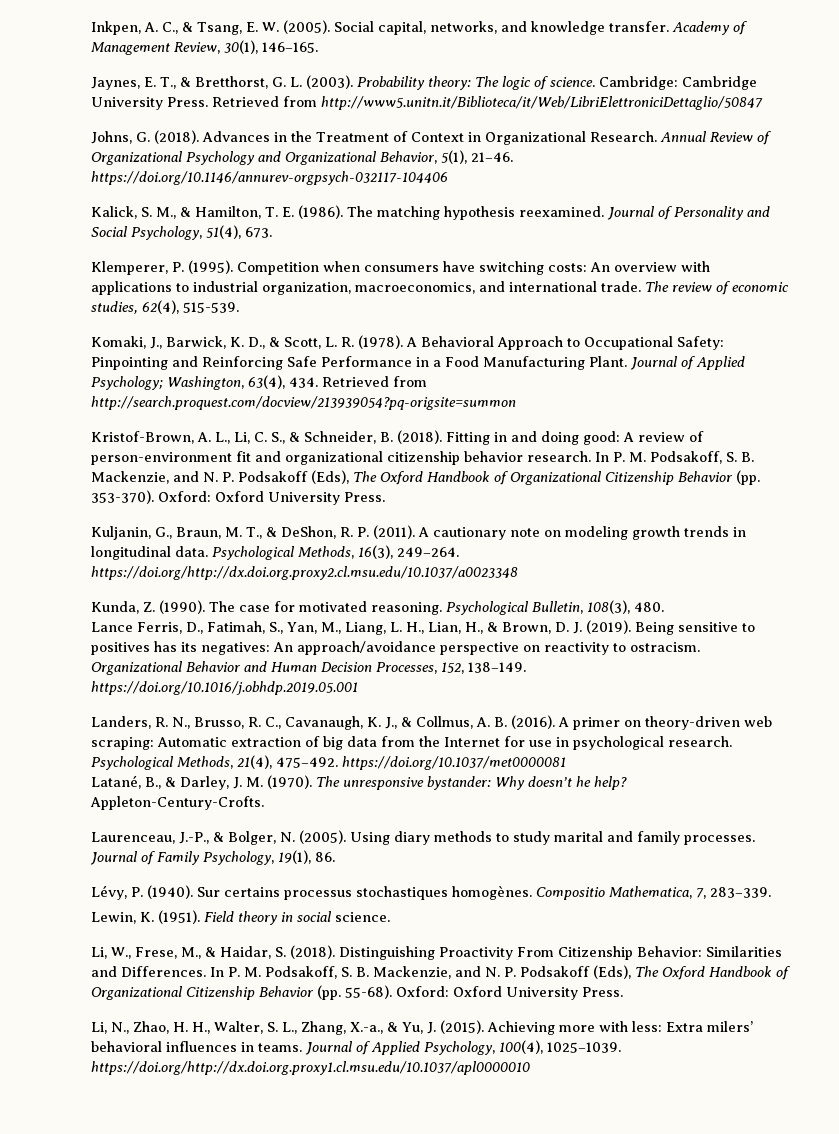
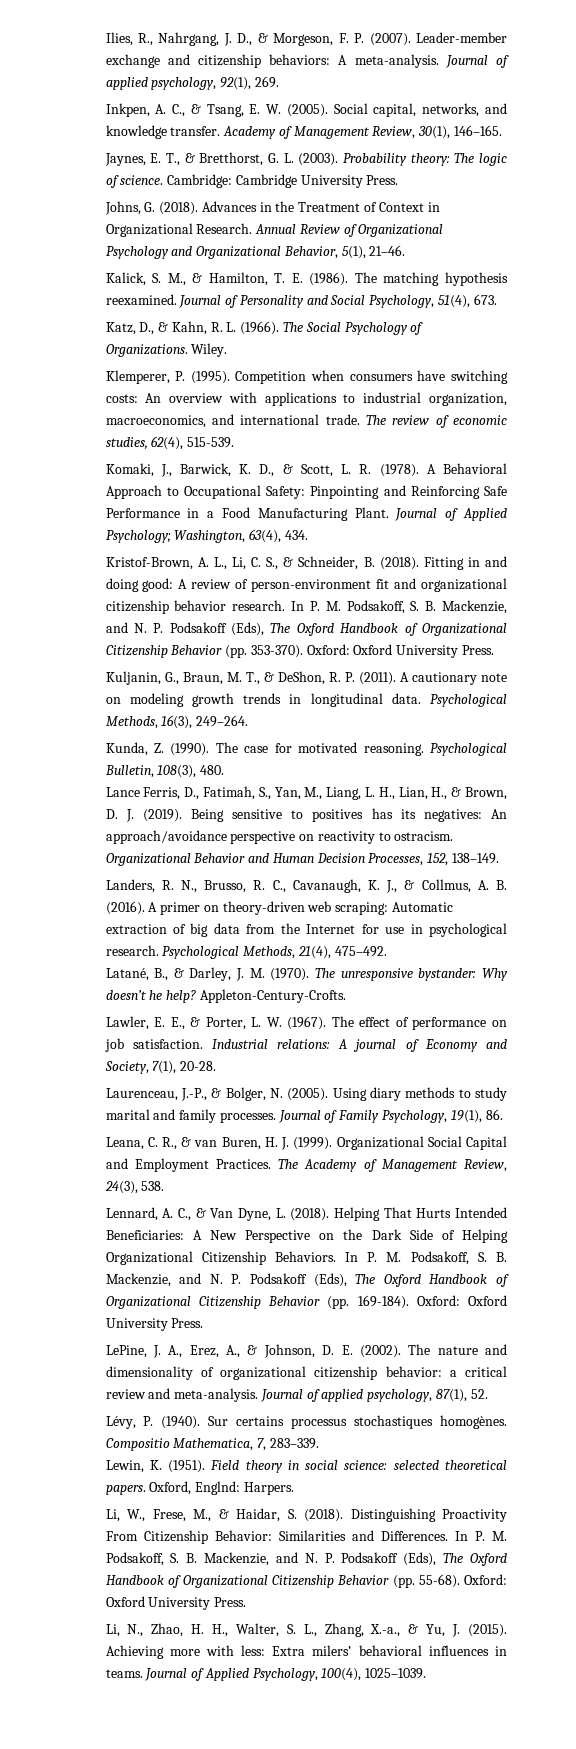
(90, 28) none -> [105,32,508,46] [105,54,509,68] [105,76,279,90] Ilies, R., Nahrgang, J. D., & Morgeson, F. P. (2007). Leader-member exchange and citizenship behaviors: A meta-analysis. Journal of applied psychology, 92(1), 269. //
[211,96,763,110] Retrieved from http://www5.unitn.it/Biblioteca/it/Web/LibriElettroniciDettaglio/50847 -> (399, 180) none
[90,171,448,185] https://doi.org/10.1146/annurev-orgpsych-032117-104406 -> (406, 250) none
(272, 232) none -> [105,321,424,335] [105,343,228,357] // Katz, D., & Kahn, R. L. (1966). The Social Psychology of Organizations. Wiley.
[321,376,427,387] [90,396,516,410] Retrieved from http://search.proquest.com/docview/213939054?pq-origsite=summon -> (308, 535) none
[90,566,518,580] https://doi.org/http://dx.doi.org.proxy2.cl.msu.edu/10.1037/a0023348 -> (249, 721) none
[90,681,358,695] https://doi.org/10.1016/j.obhdp.2019.05.001 -> (499, 858) none
[341,756,566,770] https://doi.org/10.1037/met0000081 -> (387, 951) none
(264, 803) none -> [105,1016,508,1030] [104,1038,508,1052] [104,1061,217,1074] // Lawler, E. E., & Porter, L. W. (1967). The effect of performance on job satisfaction. Industrial relations: A journal of Economy and Society, 7(1), 20-28.
(335, 857) none -> [105,1136,507,1150] [105,1158,508,1172] [104,1181,165,1194] [105,1207,507,1221] [105,1229,509,1243] [105,1251,508,1265] [105,1273,509,1287] [105,1295,507,1309] [105,1318,204,1331] [105,1344,507,1358] [105,1366,507,1380] [105,1388,488,1402] // Leana, C. R., & van Buren, H. J. (1999). Organizational Social Capital and Employment Practices. The Academy of Management Review, 24(3), 538. // Lennard, A. C., & Van Dyne, L. (2018). Helping That Hurts Intended Beneficiaries: A New Perspective on the Dark Side of Helping Organizational Citizenship Behaviors. In P. M. Podsakoff, S. B. Mackenzie, and N. P. Podsakoff (Eds), The Oxford Handbook of Organizational Citizenship Behavior (pp. 169-184). Oxford: Oxford University Press. // LePine, J. A., Erez, A., & Johnson, D. E. (2002). The nature and dimensionality of organizational citizenship behavior: a critical review and meta-analysis. Journal of applied psychology, 87(1), 52.
[334,912,390,922] science. -> [344,1460,507,1470] [105,1481,294,1495] science: selected theoretical papers. Oxford, Englnd: Harpers.
[90,1061,530,1075] https://doi.org/http://dx.doi.org.proxy1.cl.msu.edu/10.1037/apl0000010 -> (427, 1673) none

